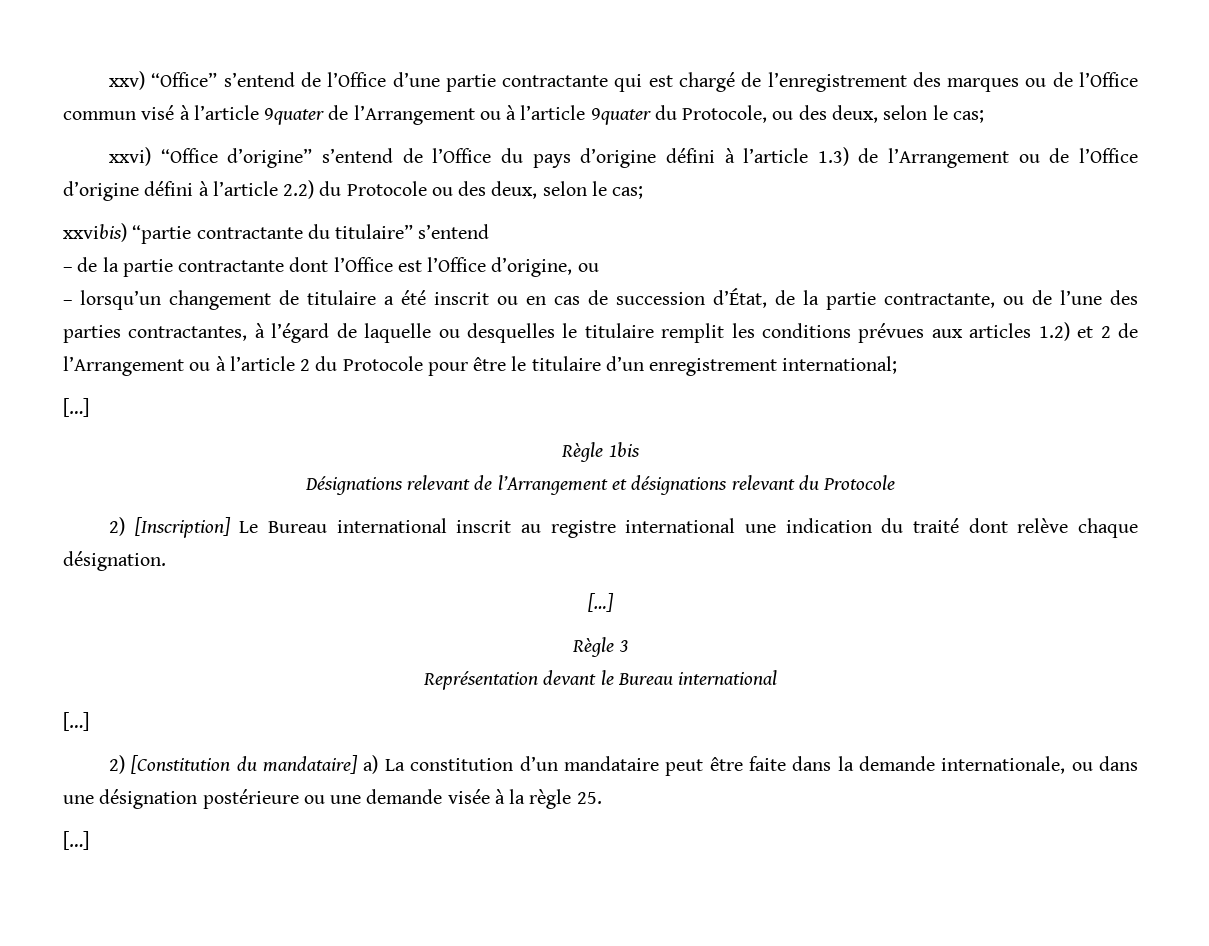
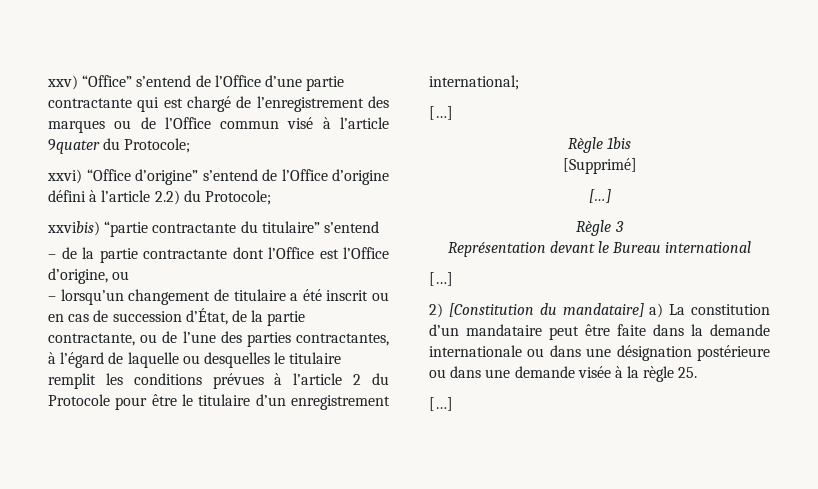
[328,105,984,125] de l’Arrangement ou à l’article 9quater du Protocole, ou des deux, selon le cas; -> [103,138,191,153] du Protocole;
[500,147,1139,168] du pays d’origine défini à l’article 1.3) de l’Arrangement ou de l’Office -> (328, 175) none
[346,181,644,199] Protocole ou des deux, selon le cas; -> [204,190,271,205] Protocole;
[931,322,1139,341] [63,356,211,376] aux articles 1.2) et 2 de l’Arrangement ou -> (264, 381) none
[304,475,896,495] [109,517,1138,538] [63,551,166,571] Désignations relevant de l’Arrangement et désignations relevant du Protocole // 2) [Inscription] Le Bureau international inscrit au registre international une indication du traité dont relève chaque désignation. -> [562,158,637,174] [Supprimé]
[941,756,1066,774] internationale, -> [429,345,522,357] internationale
(325, 799) none -> [450,366,482,378] dans

